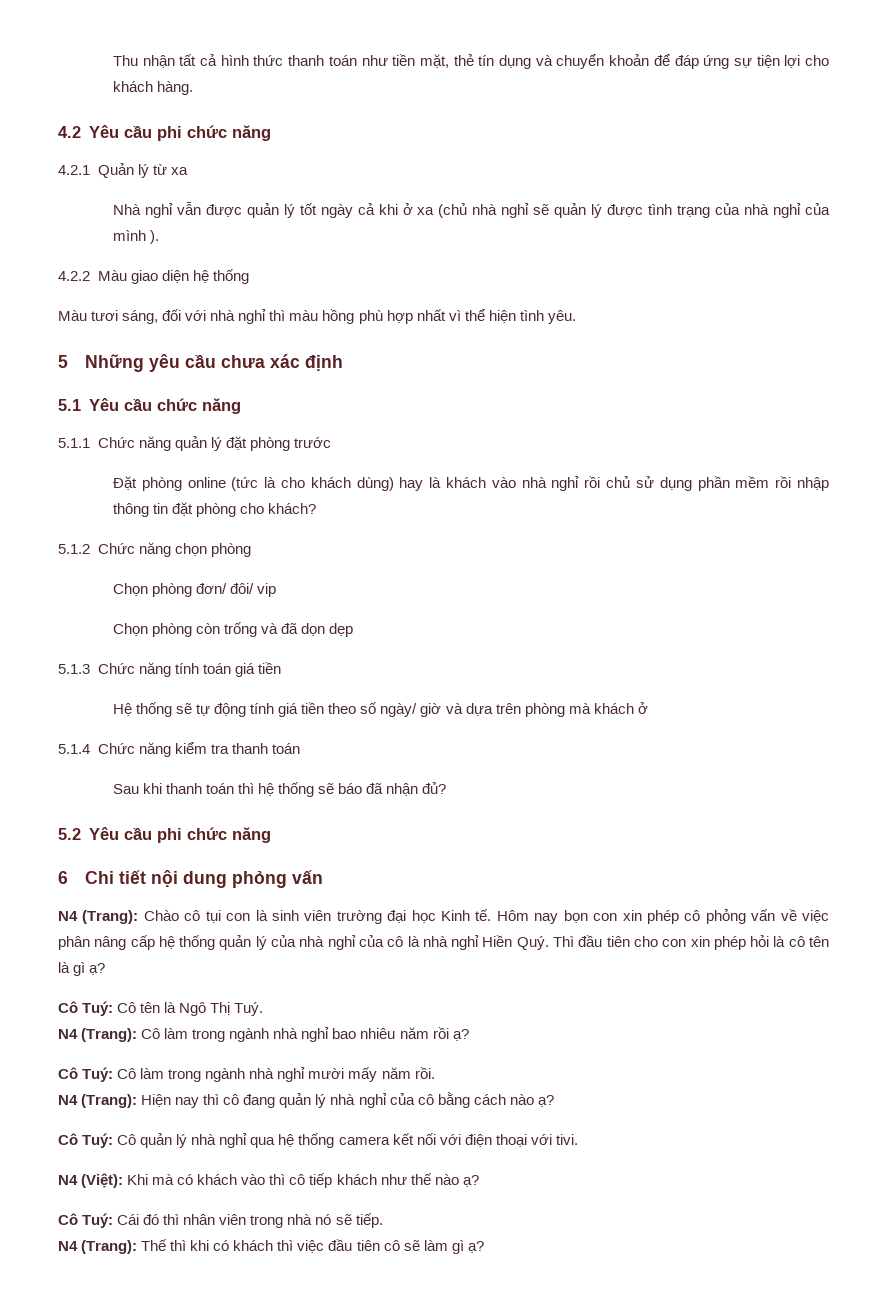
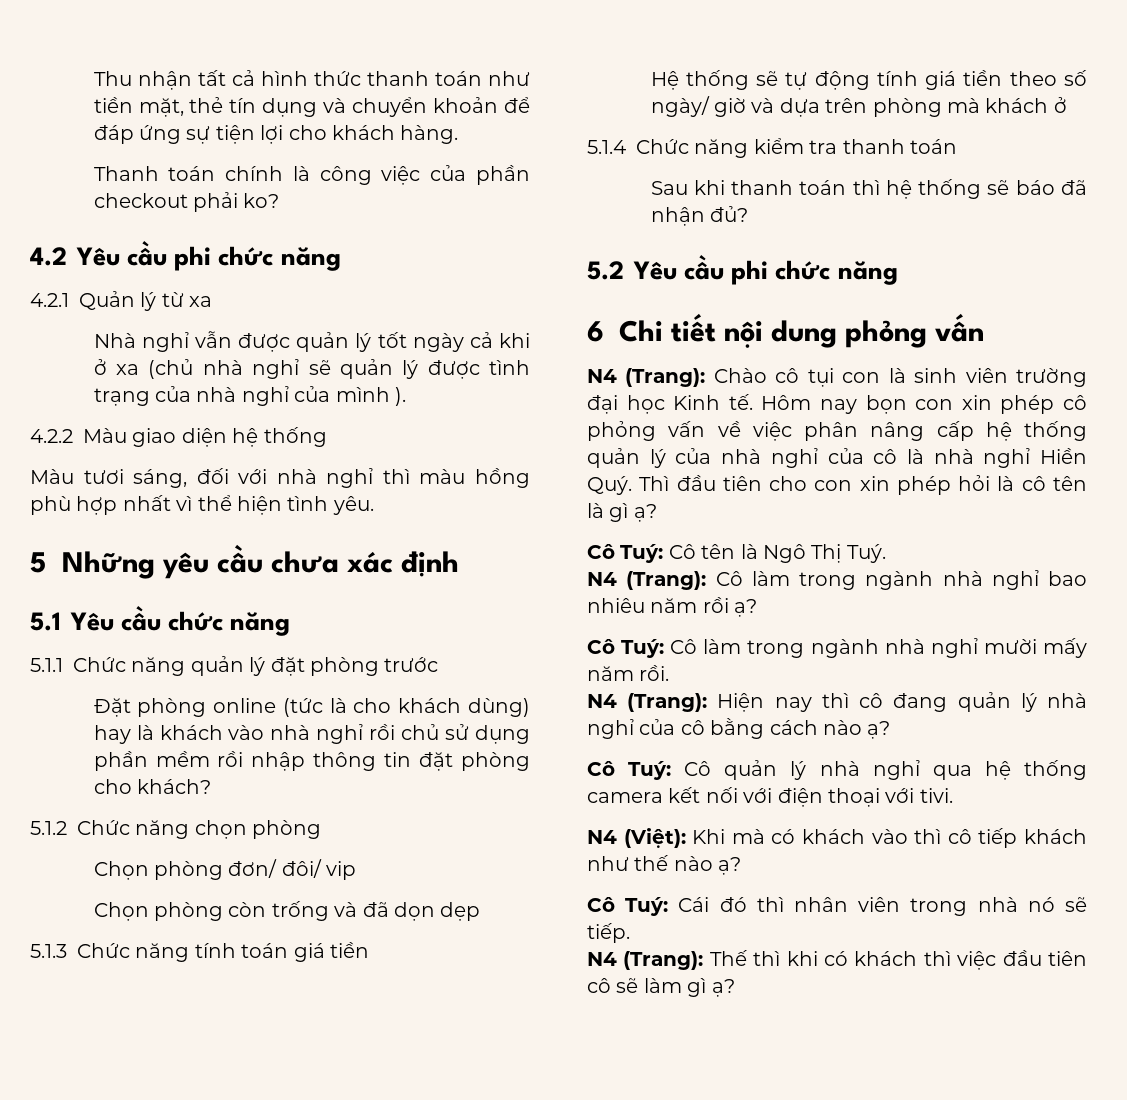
(193, 88) none -> [93,165,530,185] [93,192,280,212] // Thanh toán chính là công việc của phần checkout phải ko?

